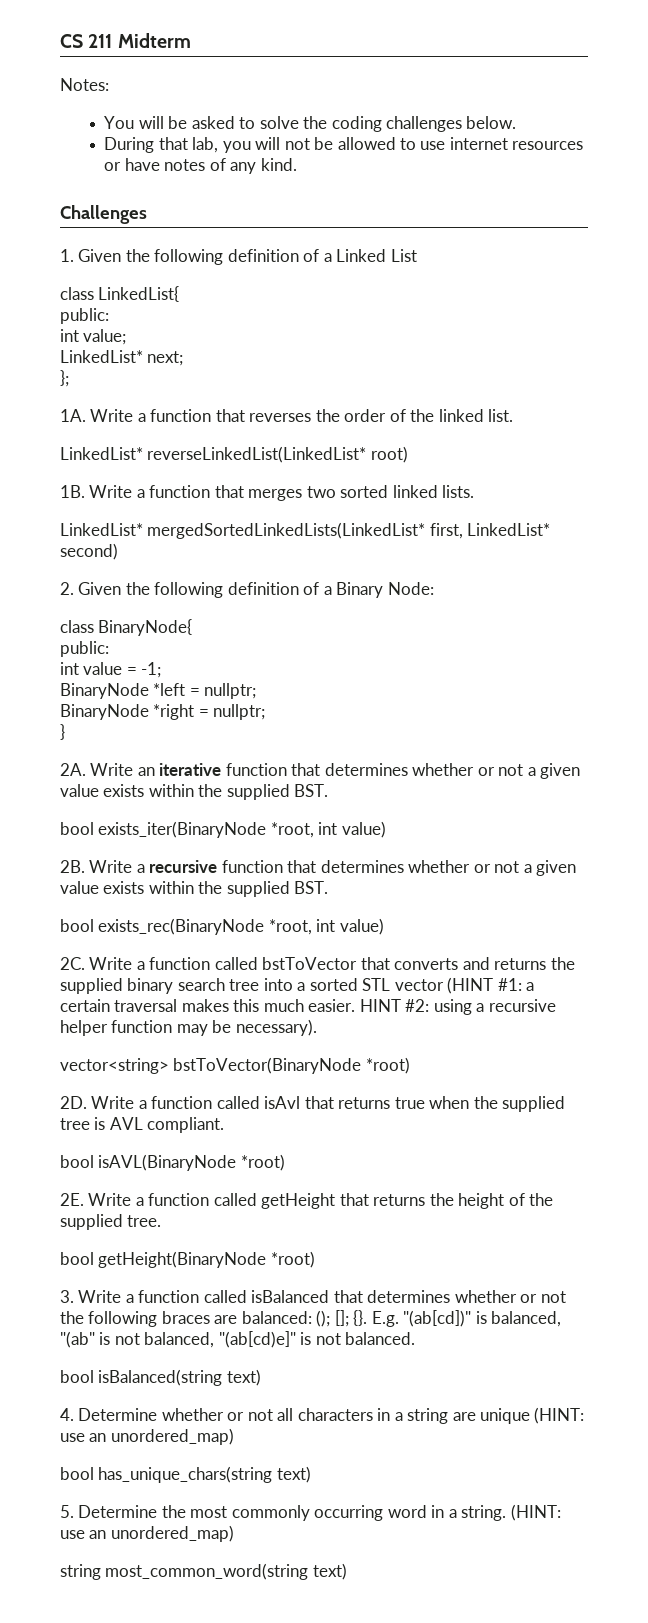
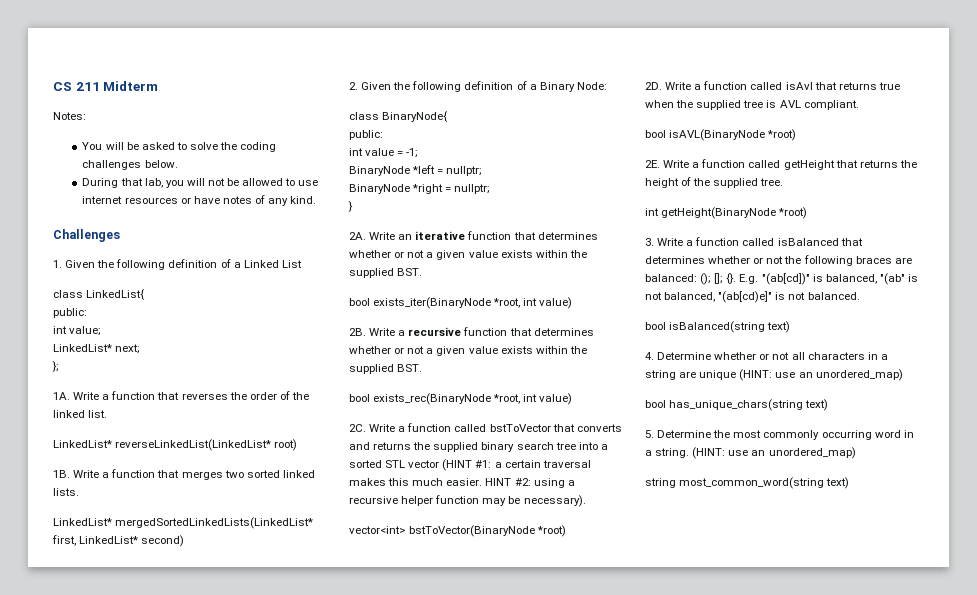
[60,1058,169,1074] vector<string> -> [349,526,406,534] vector<int>
[60,1252,94,1265] bool -> [645,208,659,216] int

